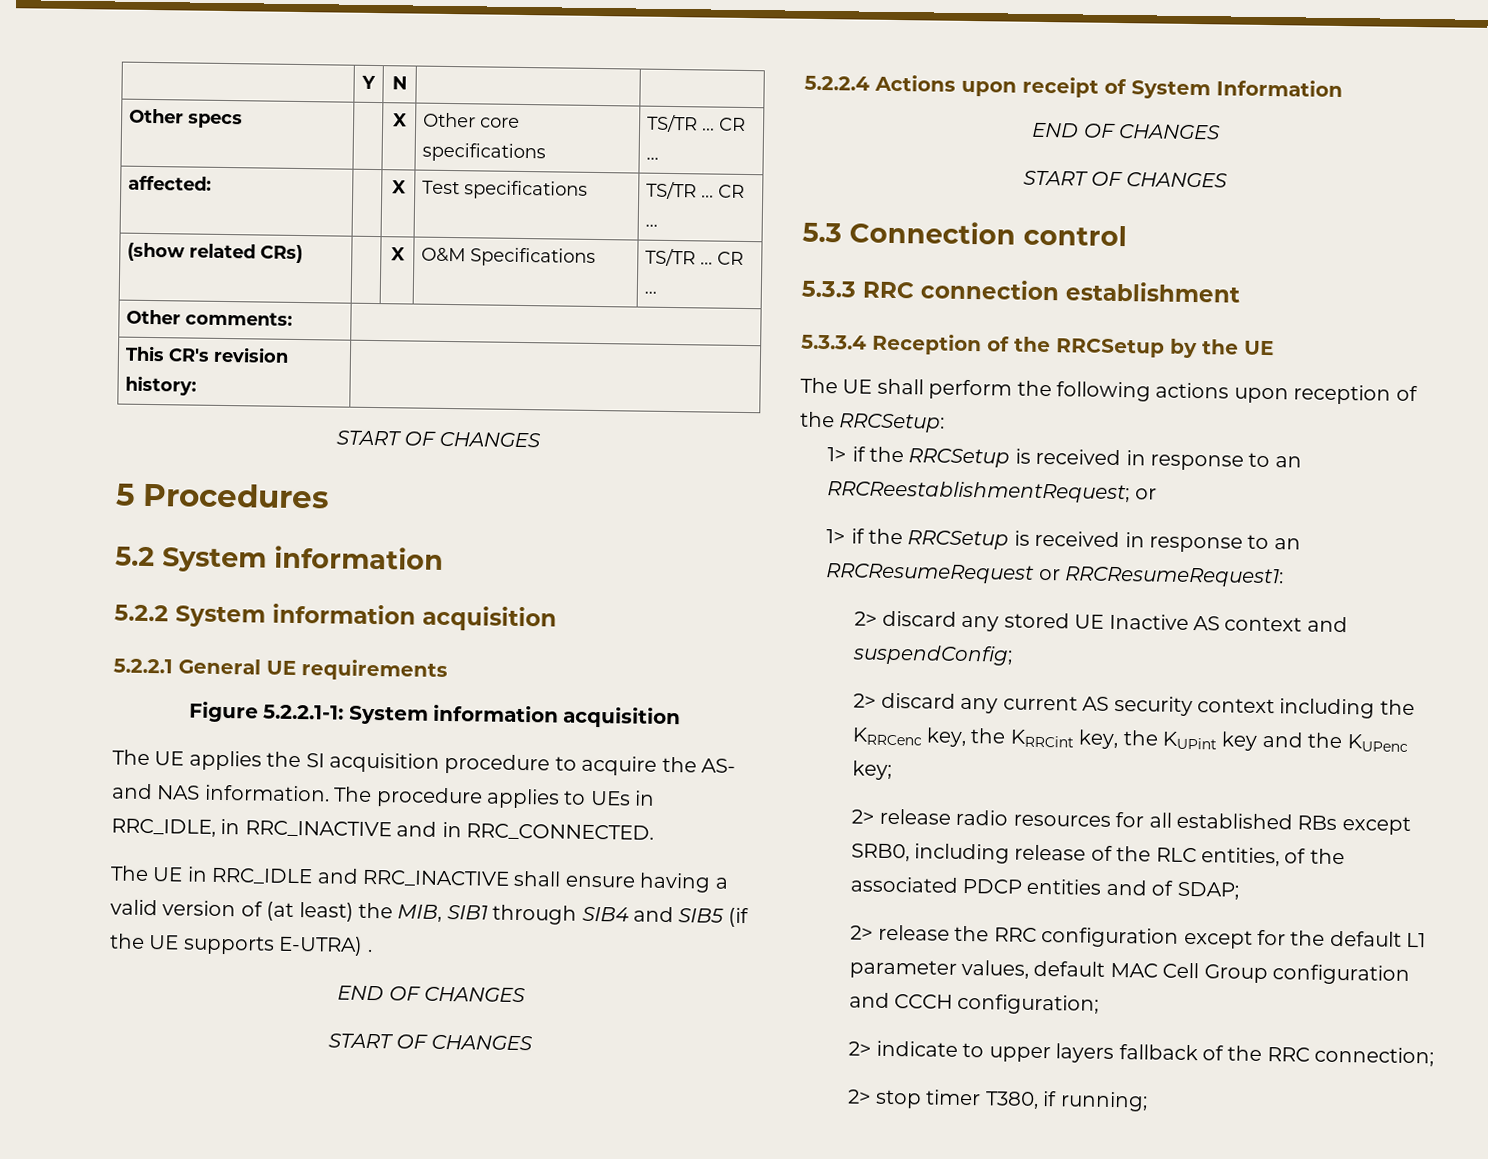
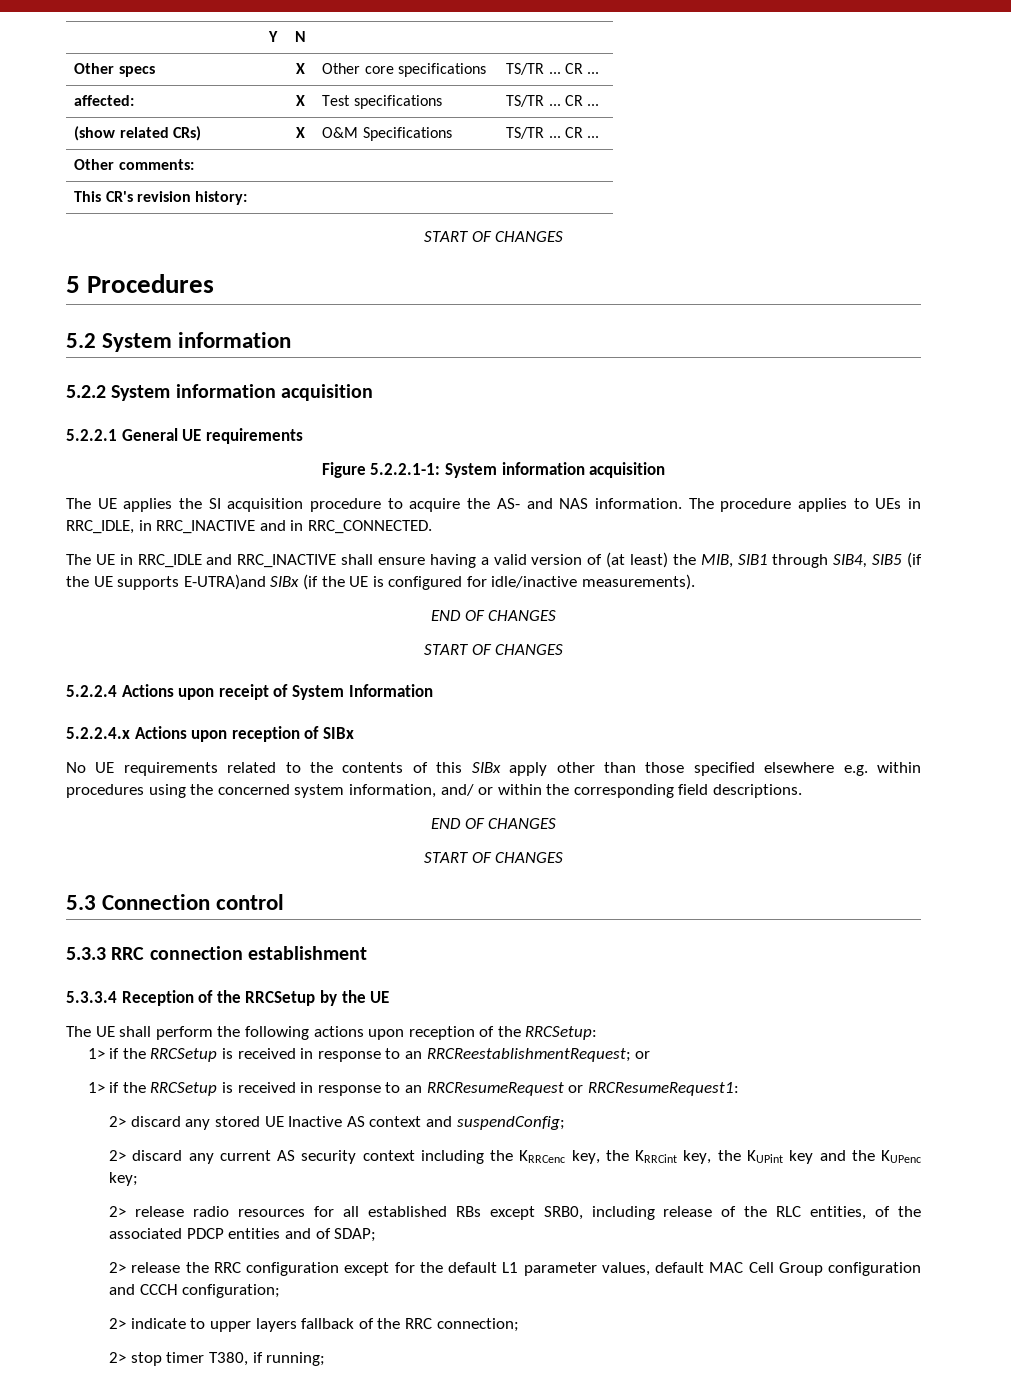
[581,906,674,923] SIB4 and -> [833,554,868,568] SIB4,
[278,935,373,956] E-UTRA) . -> [183,574,696,590] E-UTRA)and SIBx (if the UE is configured for idle/inactive measurements).
(1343, 88) none -> [66,726,354,742] [66,762,921,776] [66,784,803,798] // 5.2.2.4.x Actions upon reception of SIBx // No UE requirements related to the contents of this SIBx apply other than those specified elsewhere e.g. within procedures using the concerned system information, and/ or within the corresponding field descriptions.

